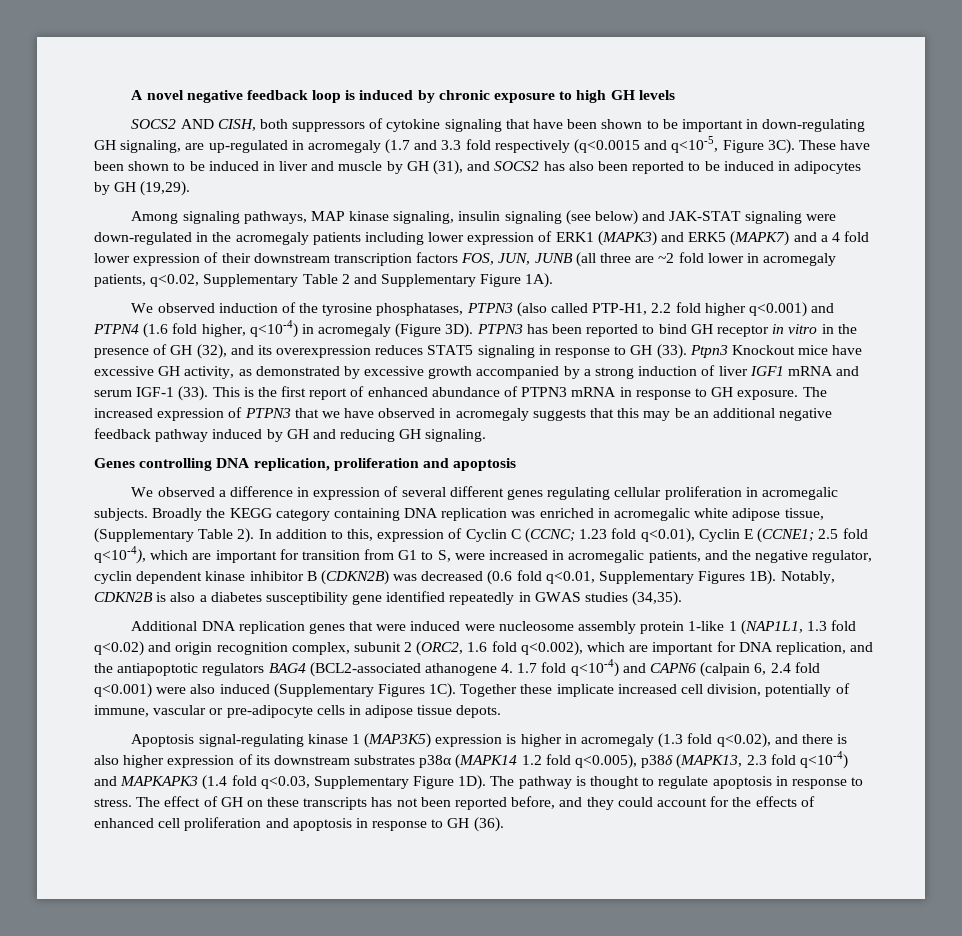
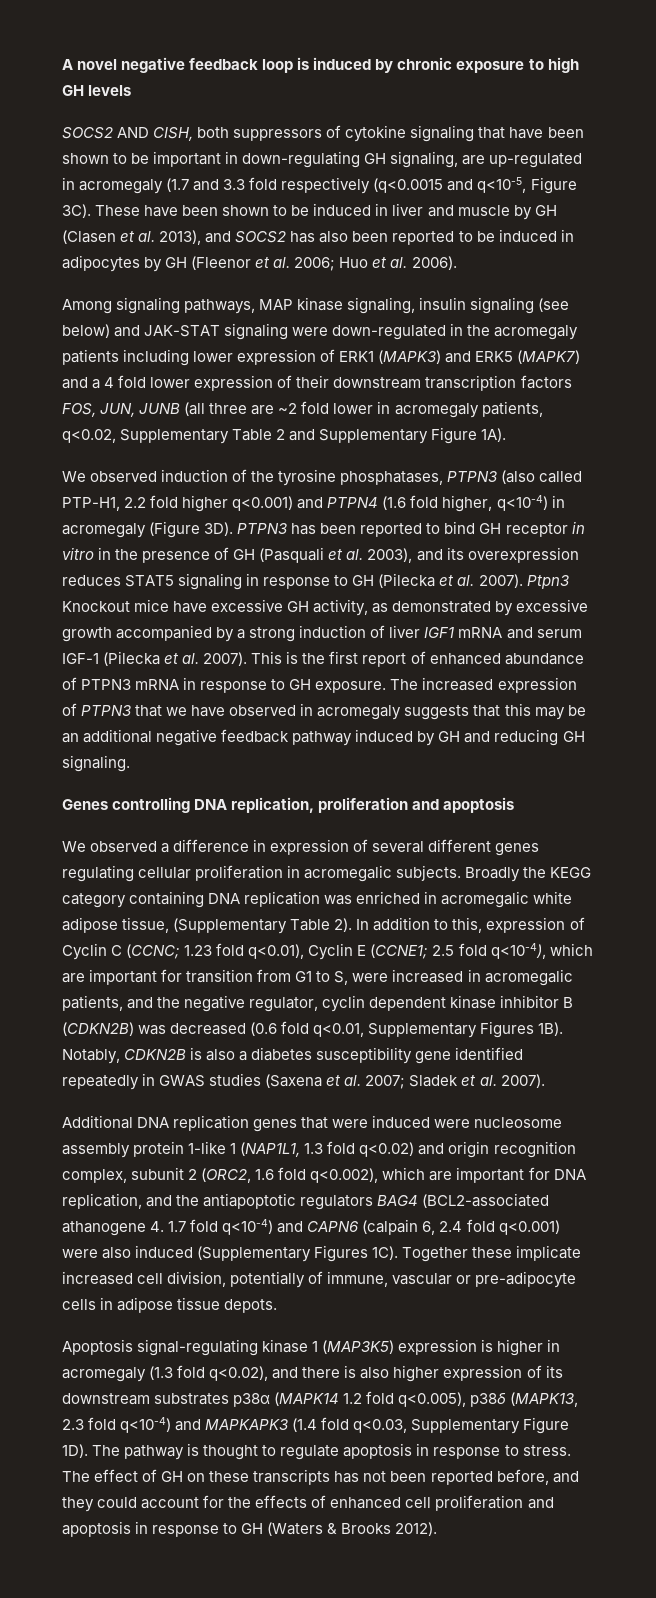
[433,160,464,175] (31), -> [62,230,202,245] (Clasen et al. 2013),
[140,181,191,196] (19,29). -> [191,256,457,271] (Fleenor et al. 2006; Huo et al. 2006).
[196,344,227,359] (32), -> [259,547,413,563] (Pasquali et al. 2003),
[656,344,687,359] (33). -> [378,573,523,588] (Pilecka et al. 2007).
[178,386,209,401] (33). -> [103,651,248,666] (Pilecka et al. 2007).
[632,591,683,606] (34,35). -> [265,1074,545,1089] (Saxena et al. 2007; Sladek et al. 2007).
[473,817,504,832] (36). -> [267,1522,438,1536] (Waters & Brooks 2012).

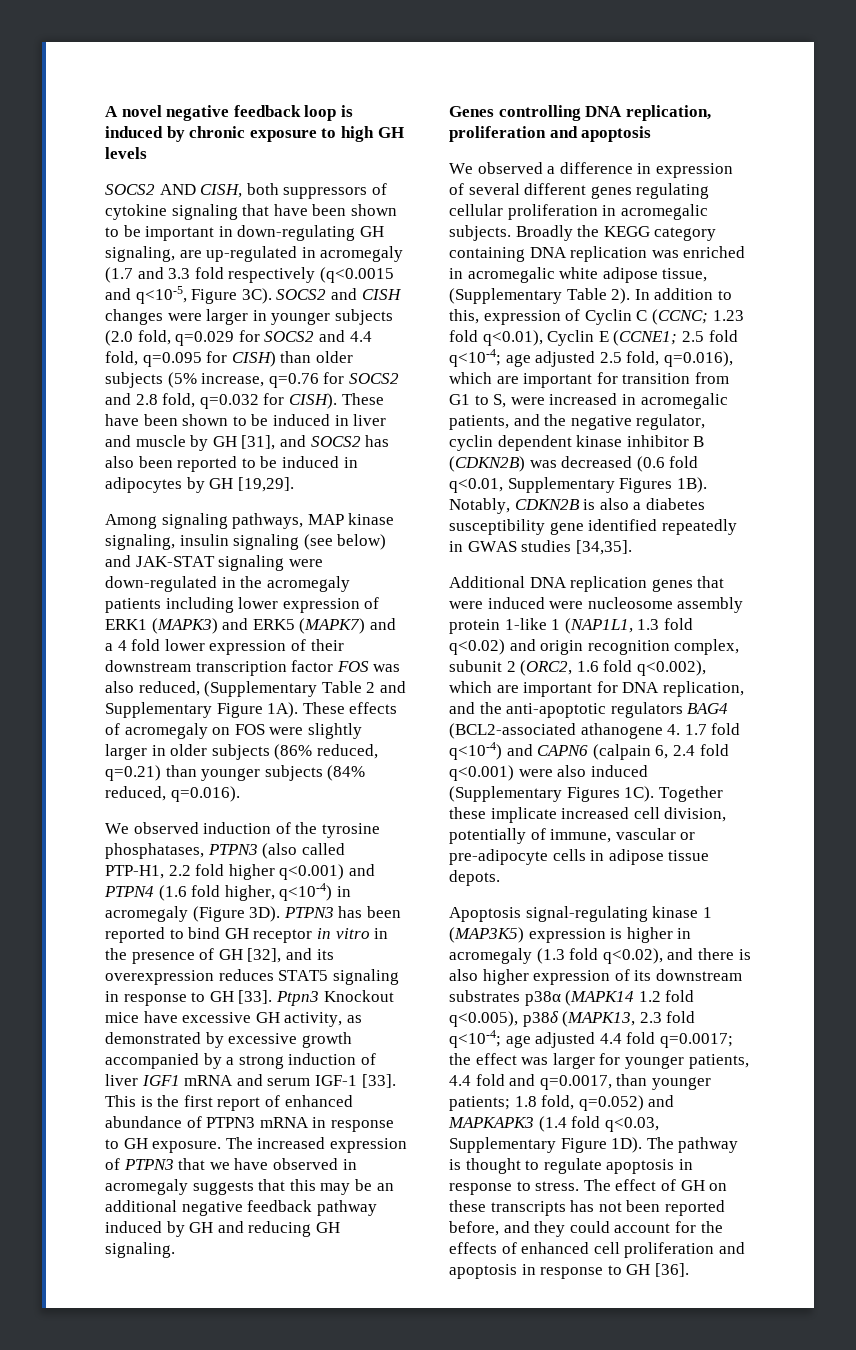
(91, 211) none -> [276,288,402,300] [105,309,393,325] [105,330,372,346] [105,351,353,367] [105,372,399,388] [105,393,337,409] SOCS2 and CISH changes were larger in younger subjects (2.0 fold, q=0.029 for SOCS2 and 4.4 fold, q=0.095 for CISH) than older subjects (5% increase, q=0.76 for SOCS2 and 2.8 fold, q=0.032 for CISH).
[62,230,202,245] (Clasen et al. 2013), -> [241,435,276,450] [31],
[191,256,457,271] (Fleenor et al. 2006; Huo et al. 2006). -> [237,477,294,492] [19,29].
[520,375,572,389] [62,401,543,418] [62,429,230,444] factors FOS, JUN, JUNB (all three are ~2 fold lower in acromegaly patients, q<0.02, Supplementary -> [291,660,401,672] [105,681,318,697] factor FOS was also reduced, (Supplementary
(507, 435) none -> [302,702,398,714] [105,723,362,739] [105,744,378,760] [105,765,366,781] [105,786,240,802] These effects of acromegaly on FOS were slightly larger in older subjects (86% reduced, q=0.21) than younger subjects (84% reduced, q=0.016).
[259,547,413,563] (Pasquali et al. 2003), -> [247,948,282,963] [32],
[378,573,523,588] (Pilecka et al. 2007). -> [238,990,273,1004] [33].
[103,651,248,666] (Pilecka et al. 2007). -> [361,1074,396,1088] [33].
[490,943,546,959] q<10-4), -> [449,349,733,367] q<10-4; age adjusted 2.5 fold, q=0.016),
[265,1074,545,1089] (Saxena et al. 2007; Sladek et al. 2007). -> [575,540,632,555] [34,35].
[203,1193,297,1209] antiapoptotic -> [506,703,607,718] anti-apoptotic
[120,1417,172,1433] q<10-4) -> [449,1030,733,1048] [449,1053,749,1069] [449,1074,711,1090] [449,1095,644,1111] q<10-4; age adjusted 4.4 fold q=0.0017; the effect was larger for younger patients, 4.4 fold and q=0.0017, than younger patients; 1.8 fold, q=0.052)
[267,1522,438,1536] (Waters & Brooks 2012). -> [654,1263,689,1277] [36].

